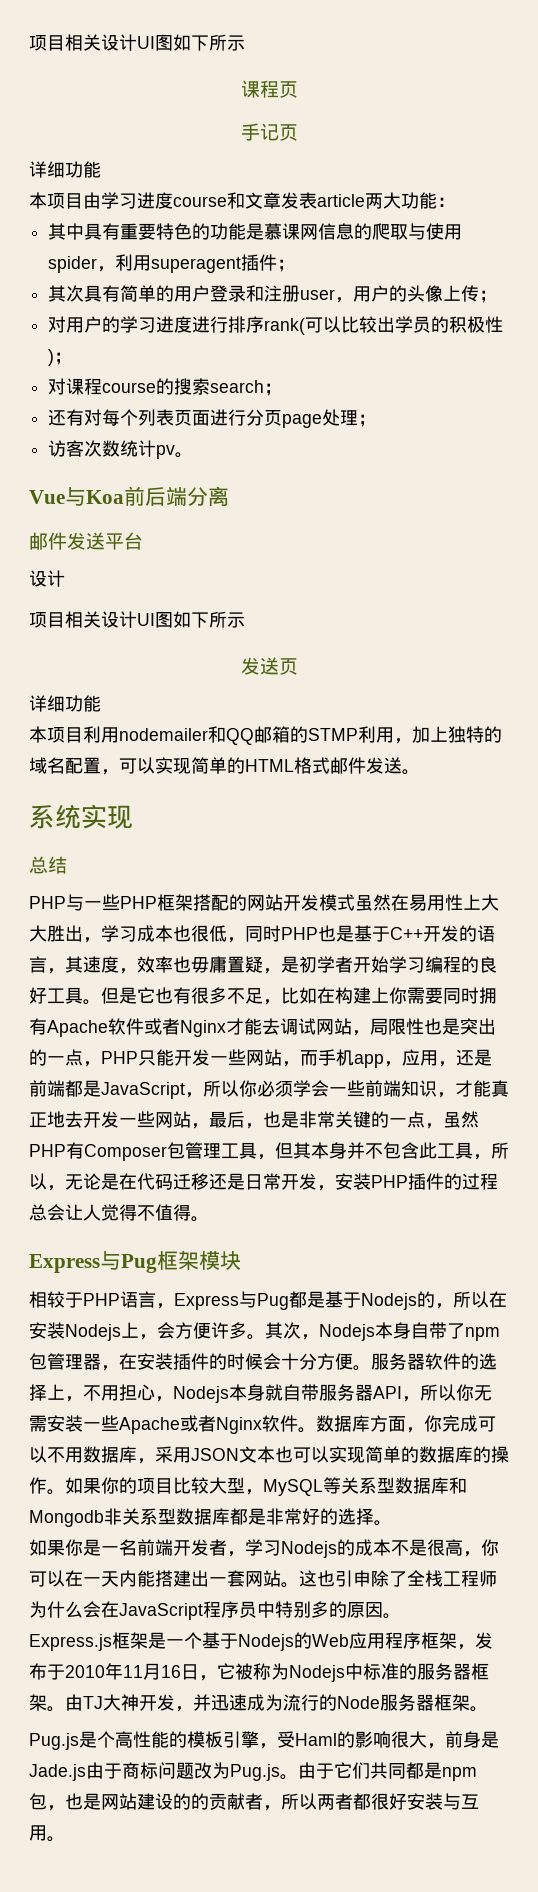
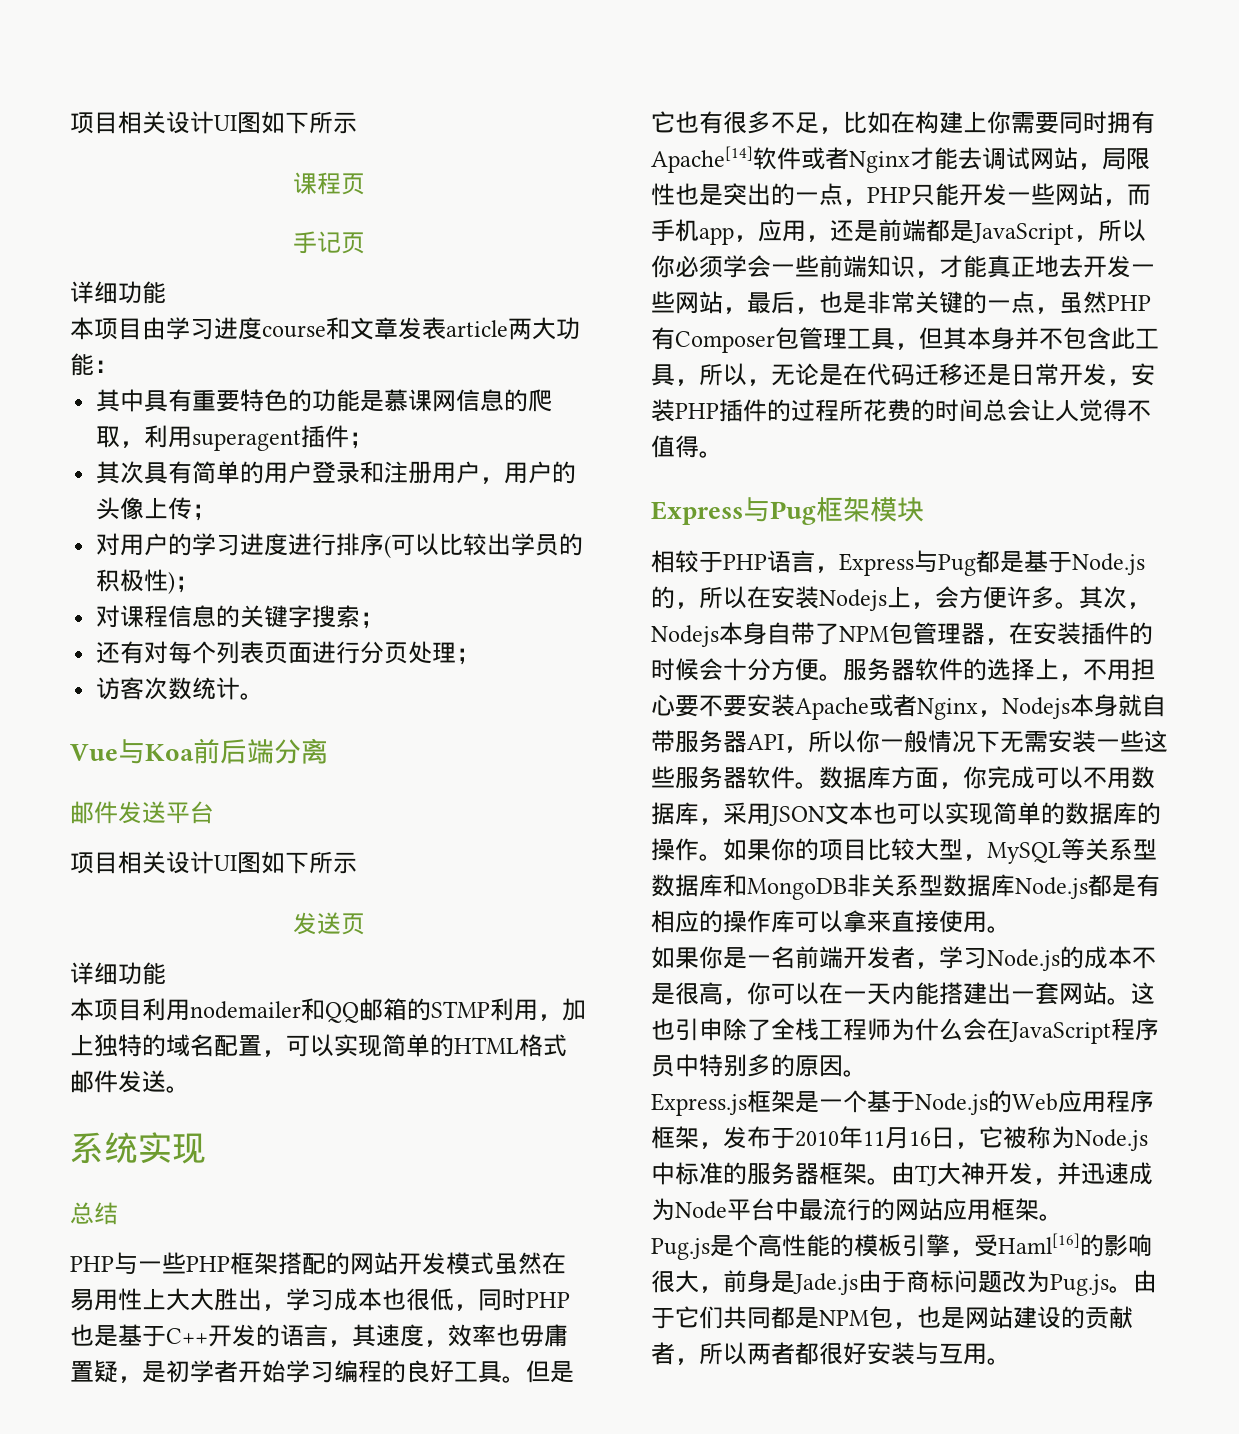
[408,223,463,240] [48,256,98,273] 与使用spider -> (121, 437) none
[300,289,336,300] user -> [432,461,481,484] 用户
[264,318,306,335] rank( -> [384,536,392,558] (
[102,378,265,395] course的搜索search -> [168,605,361,628] 信息的关键字搜索
[282,414,323,428] page -> (409, 653) none
[156,445,176,459] pv -> (241, 688) none
[29,570,65,587] // 设计 -> (214, 812) none
[47,1020,108,1037] Apache -> [651,146,753,173] Apache[14]
(498, 1181) none -> [839,399,983,422] 所花费的时间
[361,1293,417,1310] Nodejs -> [1072,553,1145,576] Node.js
[465,1327,500,1341] npm -> [839,626,889,642] NPM
(155, 1392) none -> [675,694,978,720] 要不要安装Apache或者Nginx
(474, 1392) none -> [880,730,1000,753] 一般情况下
[119,1415,262,1434] Apache或者Nginx -> [1144,730,1168,752] [651,766,747,789] 这些服务器
[29,1510,104,1527] Mongodb -> [747,878,847,900] MongoDB
[230,1508,374,1525] 都是非常好的选择 -> [1015,874,1160,900] [651,910,987,933] Node.js都是有相应的操作库可以拿来直接使用
[281,1541,337,1558] Nodejs -> [987,949,1060,972] Node.js
[238,1634,294,1651] Nodejs -> [915,1093,988,1116] Node.js
[289,1665,345,1682] Nodejs -> [1075,1129,1148,1152] Node.js
[283,1694,434,1711] 流行的Node服务器 -> [675,1198,991,1221] Node平台中最流行的网站应用
[295,1733,337,1746] Haml -> [998,1233,1080,1254] Haml[16]
[442,1767,477,1781] npm -> [819,1310,869,1326] NPM
[191,1793,209,1810] 的 -> (1085, 1317) none

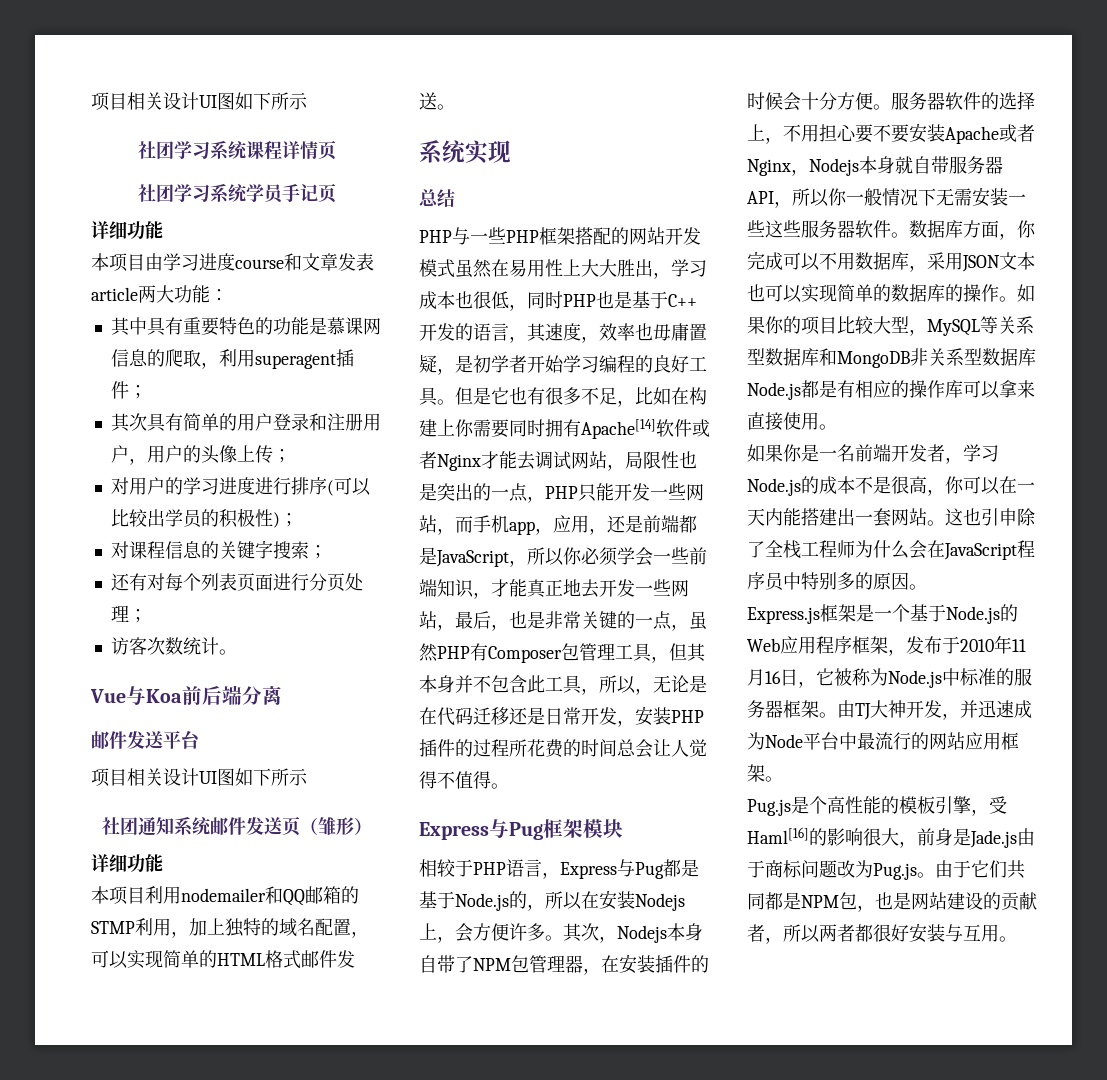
[70,111,357,134] [293,172,365,195] 项目相关设计UI图如下所示 // 课程页 // -> [91,92,308,111] [138,140,336,160] [138,183,285,204] 项目相关设计UI图如下所示 // 社团学习系统课程详情页 // 社团学习系统学员
(357, 863) none -> [102,816,246,836] 社团通知系统邮件
(365, 924) none -> [300,817,372,835] （雏形）

